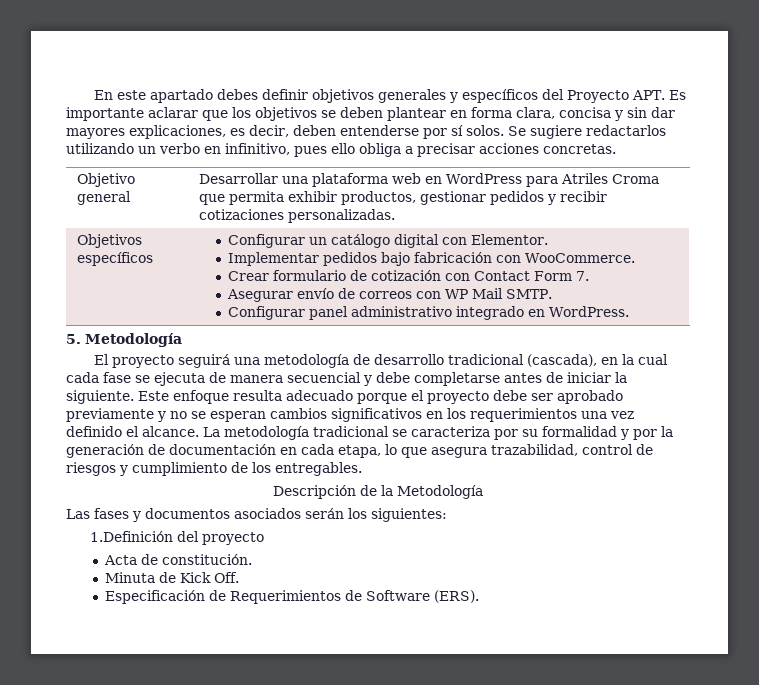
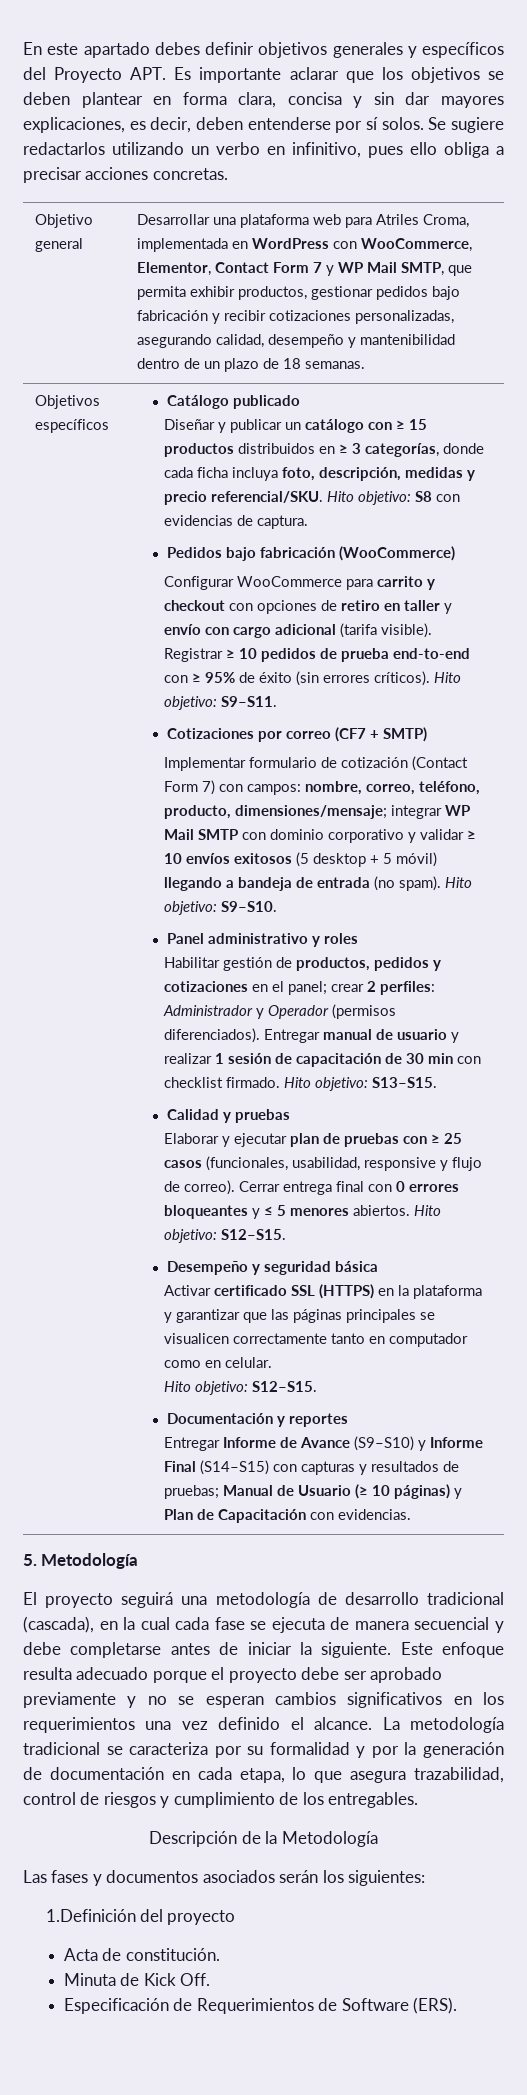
[424,173,659,187] en WordPress para Atriles Croma -> [344,214,470,228] [136,238,472,252] [136,262,445,276] para Atriles Croma, implementada en WordPress con WooCommerce, Elementor, Contact Form 7 y WP Mail SMTP,
(544, 198) none -> [432,286,461,300] [136,310,208,321] bajo fabricación
[287,209,395,223] [76,234,142,248] [76,252,153,266] [228,234,549,248] [228,252,636,266] [228,270,590,281] [227,288,553,302] [228,306,630,320] personalizadas. // Objetivos específicos | Configurar un catálogo digital con Elementor. // Implementar pedidos bajo fabricación con WooCommerce. // Crear formulario de cotización con Contact Form 7. // Asegurar envío de correos con WP Mail SMTP. // Configurar panel administrativo integrado en WordPress. -> [354,310,454,324] [136,334,455,348] [136,358,366,372] [34,395,100,409] [34,419,109,433] [166,395,300,409] [163,419,428,433] [163,443,485,457] [163,467,476,481] [163,491,461,505] [163,515,308,529] [166,546,455,561] [163,576,436,590] [163,600,453,614] [163,623,433,638] [163,648,471,662] [163,671,462,686] [163,696,277,710] [166,727,428,742] [163,756,469,771] [163,780,481,795] [163,805,470,819] [163,829,477,843] [163,852,438,867] [163,876,473,891] [163,901,277,915] [166,933,358,947] [163,957,442,971] [163,981,436,995] [162,1004,396,1019] [163,1028,460,1043] [163,1053,482,1067] [163,1077,438,1091] [166,1109,290,1123] [163,1133,463,1147] [163,1156,483,1171] [163,1180,460,1195] [163,1205,442,1219] [163,1229,286,1243] [166,1261,378,1275] [163,1284,483,1299] [163,1309,436,1323] [163,1333,469,1347] [163,1357,272,1368] [163,1381,317,1395] [166,1413,348,1427] [163,1436,484,1451] [163,1460,460,1475] [163,1484,463,1499] [163,1509,412,1523] personalizadas, asegurando calidad, desempeño y mantenibilidad dentro de un plazo de 18 semanas. // Objetivos específicos | Catálogo publicado // Diseñar y publicar un catálogo con ≥ 15 productos distribuidos en ≥ 3 categorías, donde cada ficha incluya foto, descripción, medidas y precio referencial/SKU. Hito objetivo: S8 con evidencias de captura. // Pedidos bajo fabricación (WooCommerce) // Configurar WooCommerce para carrito y checkout con opciones de retiro en taller y envío con cargo adicional (tarifa visible). Registrar ≥ 10 pedidos de prueba end-to-end con ≥ 95% de éxito (sin errores críticos). Hito objetivo: S9–S11. // Cotizaciones por correo (CF7 + SMTP) // Implementar formulario de cotización (Contact Form 7) con campos: nombre, correo, teléfono, producto, dimensiones/mensaje; integrar WP Mail SMTP con dominio corporativo y validar ≥ 10 envíos exitosos (5 desktop + 5 móvil) llegando a bandeja de entrada (no spam). Hito objetivo: S9–S10. // Panel administrativo y roles // Habilitar gestión de productos, pedidos y cotizaciones en el panel; crear 2 perfiles: Administrador y Operador (permisos diferenciados). Entregar manual de usuario y realizar 1 sesión de capacitación de 30 min con checklist firmado. Hito objetivo: S13–S15. // Calidad y pruebas // Elaborar y ejecutar plan de pruebas con ≥ 25 casos (funcionales, usabilidad, responsive y flujo de correo). Cerrar entrega final con 0 errores bloqueantes y ≤ 5 menores abiertos. Hito objetivo: S12–S15. // Desempeño y seguridad básica // Activar certificado SSL (HTTPS) en la plataforma y garantizar que las páginas principales se visualicen correctamente tanto en computador como en celular. // Hito objetivo: S12–S15. // Documentación y reportes // Entregar Informe de Avance (S9–S10) y Informe Final (S14–S15) con capturas y resultados de pruebas; Manual de Usuario (≥ 10 páginas) y Plan de Capacitación con evidencias.

